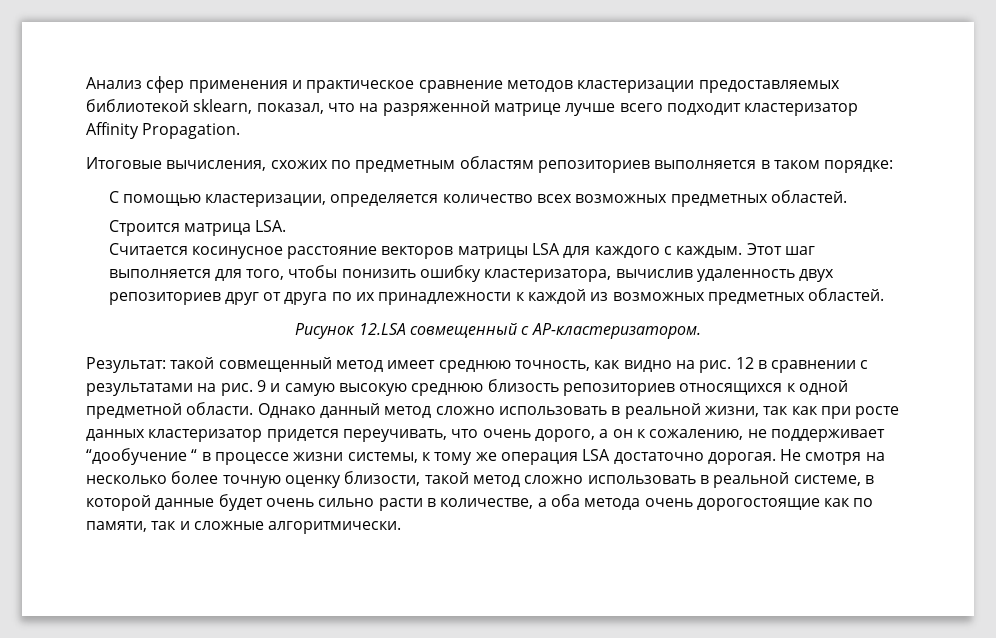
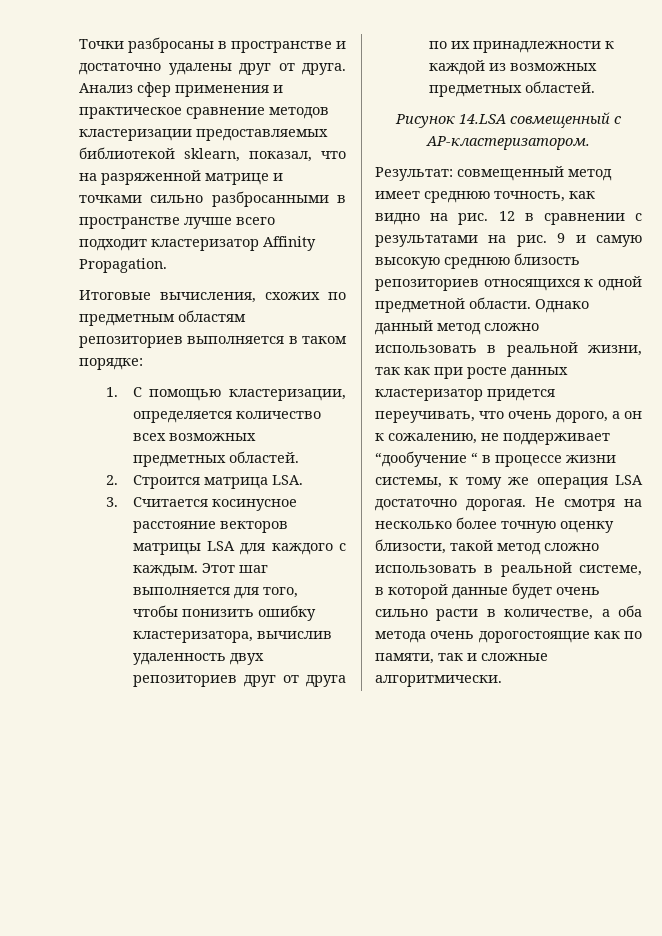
(86, 83) none -> [79,37,346,53] [79,63,346,75] Точки разбросаны в пространстве и достаточно удалены друг от друга.
(561, 109) none -> [273,173,283,181] [79,191,346,207] [79,217,180,229] и точками сильно разбросанными в пространстве
(894, 166) none -> [105,387,118,397] 1.
(848, 196) none -> [105,475,118,485] 2.
(287, 226) none -> [105,497,118,507] 3.
[358,323,406,335] 12.LSA -> [459,114,506,124] 14.LSA
[170,357,215,369] такой -> (453, 174) none

